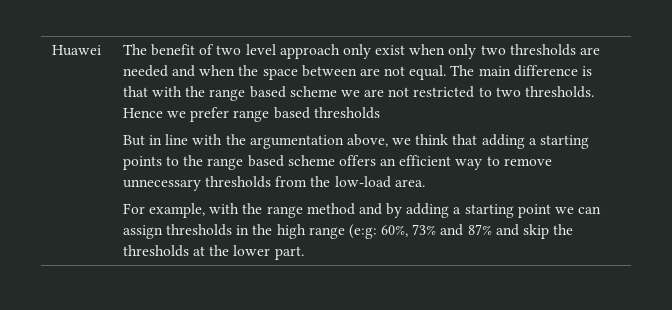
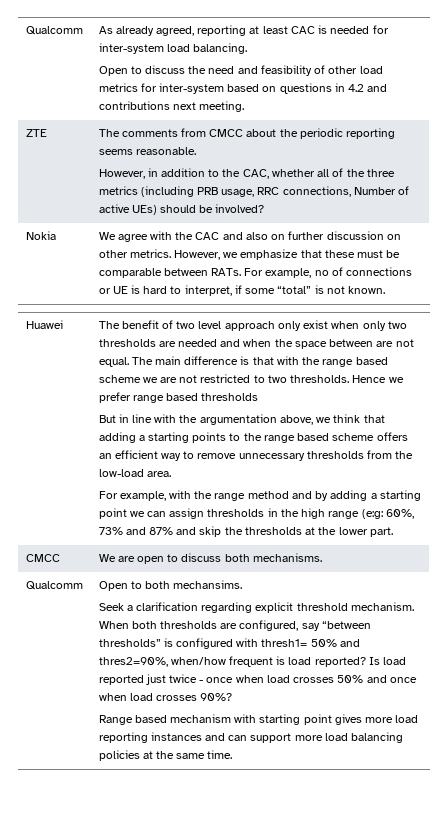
(51, 50) none -> [25,26,83,35] [98,25,389,36] [98,43,247,54] [98,65,383,76] [98,83,388,94] [98,101,244,112] [25,129,47,137] [98,128,396,139] [98,147,196,155] [98,168,395,179] [98,186,410,197] [98,204,265,215] [25,231,56,240] [98,231,401,242] [98,249,401,260] [98,267,413,278] [98,285,386,296] Qualcomm | As already agreed, reporting at least CAC is needed for inter-system load balancing. // Open to discuss the need and feasibility of other load metrics for inter-system based on questions in 4.2 and contributions next meeting. // ZTE | The comments from CMCC about the periodic reporting seems reasonable. // However, in addition to the CAC, whether all of the three metrics (including PRB usage, RRC connections, Number of active UEs) should be involved? // Nokia | We agree with the CAC and also on further discussion on other metrics. However, we emphasize that these must be comparable between RATs. For example, no of connections or UE is hard to interpret, if some “total” is not known. //
(304, 253) none -> [25,554,60,562] [98,553,322,564] [25,581,83,590] [98,580,243,591] [98,602,414,613] [98,620,371,631] [98,638,360,649] [98,656,407,667] [98,674,417,685] [98,693,233,701] [98,714,419,725] [98,732,404,743] [98,750,233,761] // CMCC | We are open to discuss both mechanisms. // Qualcomm | Open to both mechansims. // Seek a clarification regarding explicit threshold mechanism. When both thresholds are configured, say “between thresholds” is configured with thresh1= 50% and thres2=90%, when/how frequent is load reported? Is load reported just twice - once when load crosses 50% and once when load crosses 90%? // Range based mechanism with starting point gives more load reporting instances and can support more load balancing policies at the same time.

